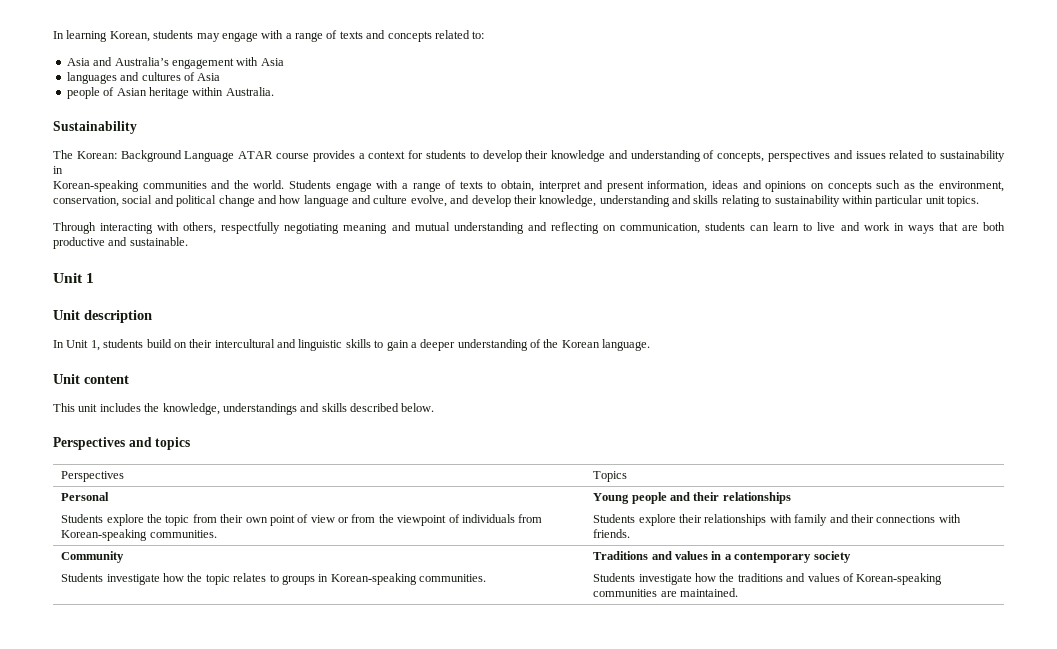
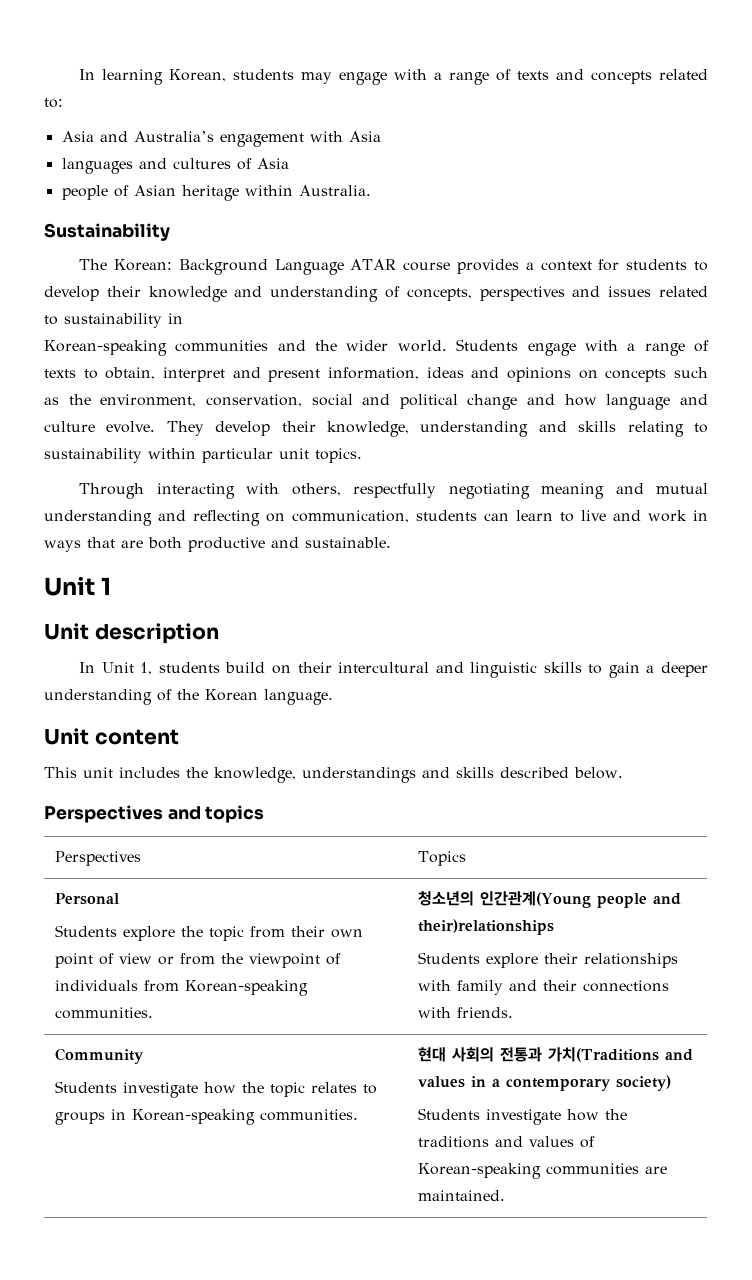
(249, 184) none -> [346,340,389,351] wider
[410,195,470,207] evolve, and -> [106,421,204,436] evolve. They
[593,492,791,504] Young people and their relationships -> [418,891,682,908] [418,919,555,935] 청소년의 인간관계(Young people and their)relationships
[593,551,649,560] Traditions -> [418,1047,660,1062] 현대 사회의 전통과 가치(Traditions
[813,551,851,563] society -> [616,1075,672,1091] society)

